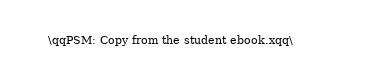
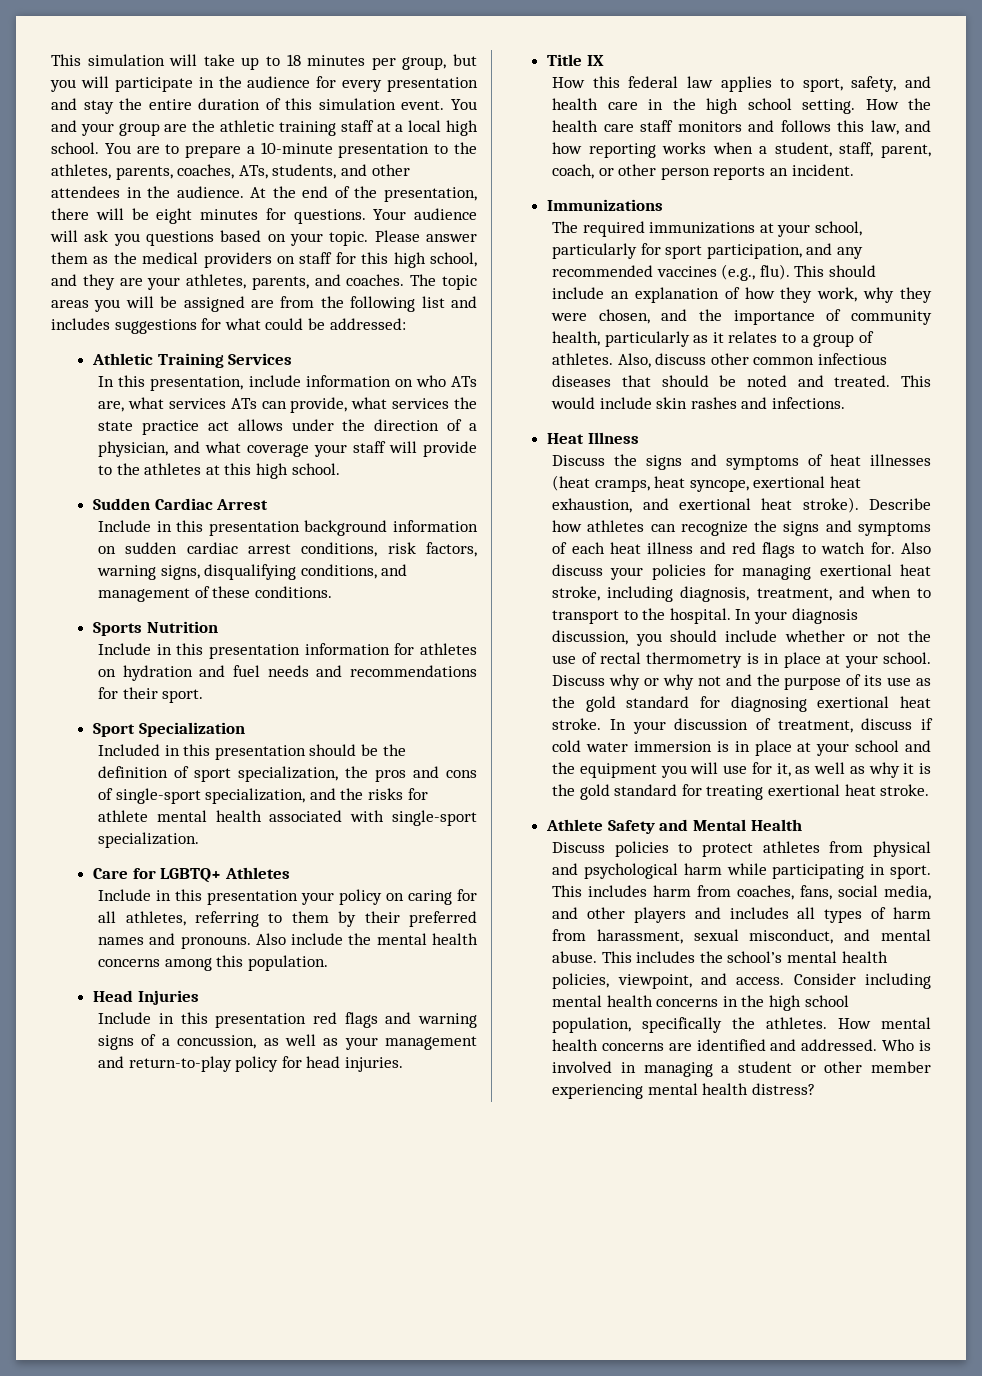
[48,35,293,46] \qqPSM: Copy from the student ebook.xqq\ -> [51,54,478,70] [50,76,478,92] [51,98,477,114] [51,120,478,136] [51,142,477,158] [51,164,410,180] [51,186,477,202] [51,208,477,224] [50,230,477,246] [51,252,477,268] [51,274,477,290] [51,296,477,312] [51,318,406,334] [92,353,293,368] [98,375,477,391] [98,397,477,413] [98,419,477,435] [98,441,477,457] [98,463,340,479] [93,498,269,510] [98,520,478,536] [98,542,477,557] [97,564,408,580] [98,586,332,602] [93,621,218,636] [98,643,477,659] [98,665,477,681] [98,687,204,703] [93,722,245,737] [98,744,406,760] [98,766,477,782] [98,788,428,804] [98,810,477,826] [98,832,200,848] [93,867,291,883] [98,889,477,905] [98,911,477,927] [98,933,478,949] [98,955,328,971] [93,990,199,1005] [98,1012,477,1028] [98,1034,477,1050] [98,1056,404,1072] [547,54,604,66] [552,76,931,92] [552,98,931,114] [552,120,931,135] [552,142,931,158] [552,164,854,180] [547,199,664,211] [552,221,863,237] [552,243,864,259] [552,264,877,281] [552,287,932,303] [551,309,932,325] [552,331,874,347] [552,353,888,368] [552,375,931,387] [551,397,846,409] [547,432,639,444] [552,454,931,470] [552,475,862,492] [552,497,931,513] [552,520,931,536] [552,542,931,558] [552,564,931,580] [552,586,931,602] [552,608,858,624] [552,630,931,646] [552,652,931,668] [552,674,931,690] [552,696,931,712] [552,718,933,734] [552,740,931,756] [552,762,932,778] [552,784,930,800] [546,819,802,834] [552,841,931,857] [552,863,931,879] [552,885,931,900] [552,907,931,923] [552,929,931,944] [552,951,888,963] [552,973,931,989] [552,995,849,1011] [552,1017,931,1033] [552,1039,931,1051] [552,1061,931,1077] [552,1083,815,1099] This simulation will take up to 18 minutes per group, but you will participate in the audience for every presentation and stay the entire duration of this simulation event. You and your group are the athletic training staff at a local high school. You are to prepare a 10-minute presentation to the athletes, parents, coaches, ATs, students, and other attendees in the audience. At the end of the presentation, there will be eight minutes for questions. Your audience will ask you questions based on your topic. Please answer them as the medical providers on staff for this high school, and they are your athletes, parents, and coaches. The topic areas you will be assigned are from the following list and includes suggestions for what could be addressed: // Athletic Training Services // In this presentation, include information on who ATs are, what services ATs can provide, what services the state practice act allows under the direction of a physician, and what coverage your staff will provide to the athletes at this high school. // Sudden Cardiac Arrest // Include in this presentation background information on sudden cardiac arrest conditions, risk factors, warning signs, disqualifying conditions, and management of these conditions. // Sports Nutrition // Include in this presentation information for athletes on hydration and fuel needs and recommendations for their sport. // Sport Specialization // Included in this presentation should be the definition of sport specialization, the pros and cons of single-sport specialization, and the risks for athlete mental health associated with single-sport specialization. // Care for LGBTQ+ Athletes // Include in this presentation your policy on caring for all athletes, referring to them by their preferred names and pronouns. Also include the mental health concerns among this population. // Head Injuries // Include in this presentation red flags and warning signs of a concussion, as well as your management and return-to-play policy for head injuries. // Title IX // How this federal law applies to sport, safety, and health care in the high school setting. How the health care staff monitors and follows this law, and how reporting works when a student, staff, parent, coach, or other person reports an incident. // Immunizations // The required immunizations at your school, particularly for sport participation, and any recommended vaccines (e.g., flu). This should include an explanation of how they work, why they were chosen, and the importance of community health, particularly as it relates to a group of athletes. Also, discuss other common infectious diseases that should be noted and treated. This would include skin rashes and infections. // Heat Illness // Discuss the signs and symptoms of heat illnesses (heat cramps, heat syncope, exertional heat exhaustion, and exertional heat stroke). Describe how athletes can recognize the signs and symptoms of each heat illness and red flags to watch for. Also discuss your policies for managing exertional heat stroke, including diagnosis, treatment, and when to transport to the hospital. In your diagnosis discussion, you should include whether or not the use of rectal thermometry is in place at your school. Discuss why or why not and the purpose of its use as the gold standard for diagnosing exertional heat stroke. In your discussion of treatment, discuss if cold water immersion is in place at your school and the equipment you will use for it, as well as why it is the gold standard for treating exertional heat stroke. // Athlete Safety and Mental Health // Discuss policies to protect athletes from physical and psychological harm while participating in sport. This includes harm from coaches, fans, social media, and other players and includes all types of harm from harassment, sexual misconduct, and mental abuse. This includes the school’s mental health policies, viewpoint, and access. Consider including mental health concerns in the high school population, specifically the athletes. How mental health concerns are identified and addressed. Who is involved in managing a student or other member experiencing mental health distress?

